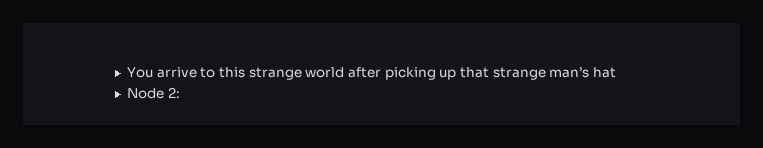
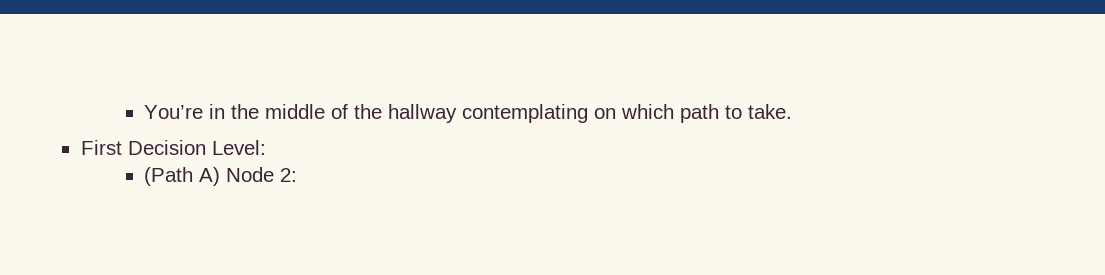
[127,67,616,80] You arrive to this strange world after picking up that strange man’s hat // -> [144,104,793,123] [80,140,266,155] [144,167,221,186] You’re in the middle of the hallway contemplating on which path to take. // First Decision Level: // (Path A)

